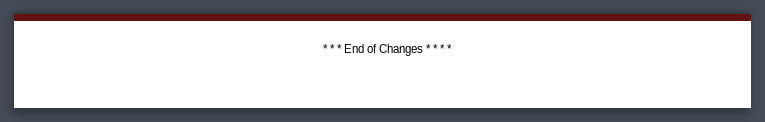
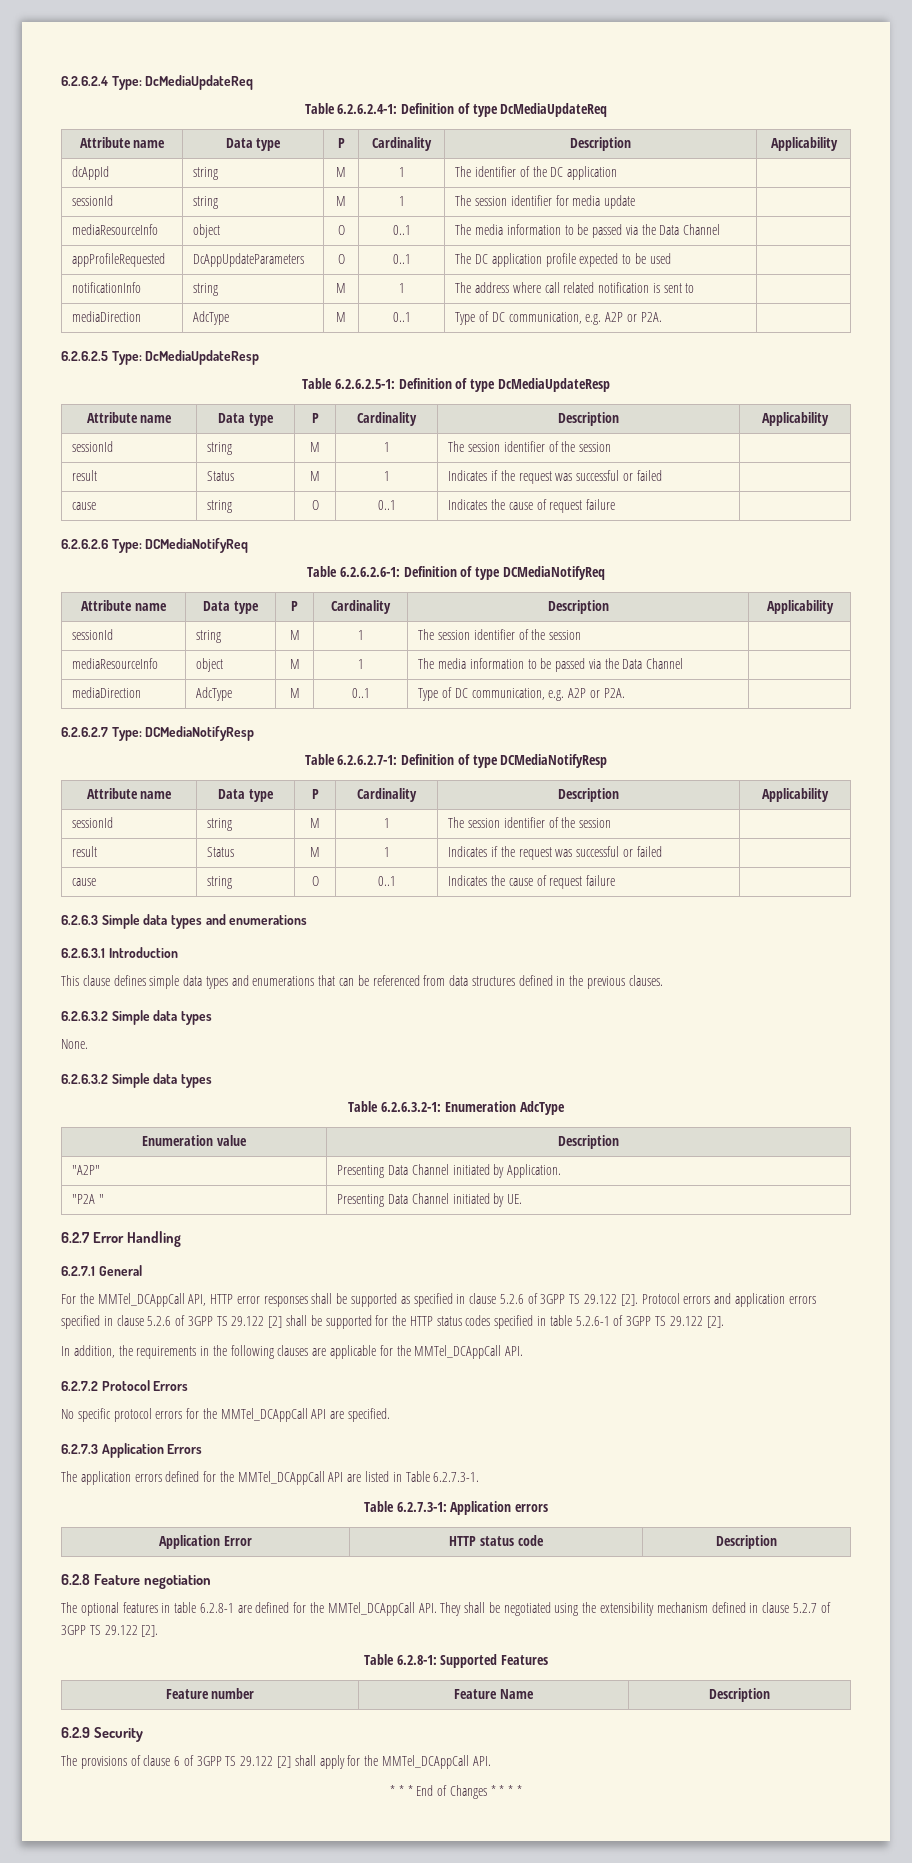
(322, 48) none -> [61,75,254,90] [304,103,608,117] [79,137,166,148] [225,138,282,151] [337,138,345,148] [372,137,432,151] [570,137,631,151] [770,137,838,151] [72,166,110,180] [193,167,219,180] [336,167,346,177] [398,167,405,177] [455,166,618,180] [72,195,114,206] [193,196,219,209] [336,196,346,206] [398,196,405,206] [455,195,636,209] [72,224,159,235] [193,224,221,238] [337,225,345,235] [392,225,411,235] [455,224,721,238] [72,253,166,267] [193,253,305,267] [337,254,345,264] [392,254,411,264] [455,253,671,267] [72,282,142,293] [193,283,219,296] [336,283,346,293] [398,283,405,293] [455,282,695,293] [72,311,142,322] [193,311,230,325] [336,312,346,322] [392,312,411,322] [455,311,662,325] [61,350,260,365] [302,378,610,392] [86,412,173,423] [218,413,274,426] [311,413,319,423] [357,412,417,426] [558,412,619,426] [762,412,830,426] [72,441,114,452] [207,442,233,455] [310,442,320,452] [383,442,390,452] [448,441,612,452] [72,470,98,481] [207,471,235,481] [310,471,320,481] [383,471,390,481] [448,470,662,484] [72,502,97,510] [207,500,233,513] [311,500,319,510] [377,500,396,510] [448,499,616,513] [61,538,249,553] [307,566,605,580] [81,600,167,611] [203,601,259,614] [291,601,298,611] [331,600,391,614] [547,600,609,614] [766,600,834,614] [72,629,114,640] [196,630,222,643] [289,630,300,640] [357,630,364,640] [418,629,582,640] [72,658,159,669] [196,658,224,672] [289,659,300,669] [357,659,364,669] [418,658,684,672] [72,687,142,698] [196,687,233,701] [289,688,300,698] [351,688,370,698] [418,687,625,701] [61,726,255,741] [304,754,608,768] [86,788,173,799] [218,789,274,802] [311,789,319,799] [357,788,417,802] [558,788,619,802] [762,788,830,802] [72,817,114,828] [207,818,233,831] [310,818,320,828] [383,818,390,828] [448,817,612,828] [72,846,98,857] [207,847,235,857] [310,847,320,857] [383,847,390,857] [448,846,662,860] [72,878,97,886] [207,876,233,889] [311,876,319,886] [377,876,396,886] [448,875,616,889] [61,914,308,929] [61,947,178,958] [61,975,663,989] [61,1010,212,1025] [61,1039,88,1049] [61,1073,212,1088] [348,1101,565,1115] [142,1135,247,1146] [558,1135,619,1149] [72,1165,101,1175] [337,1164,562,1178] [72,1194,104,1204] [337,1193,523,1207] [61,1231,181,1247] [61,1265,142,1276] [61,1293,816,1307] [61,1315,724,1329] [61,1345,524,1359] [61,1380,189,1391] [61,1408,391,1422] [61,1443,203,1458] [61,1471,480,1485] [363,1501,549,1515] [159,1535,252,1549] [449,1535,544,1546] [716,1535,778,1549] [61,1574,211,1589] [61,1602,831,1616] [61,1625,159,1637] [363,1654,549,1668] [165,1688,255,1699] [454,1689,534,1699] [709,1688,771,1702] [61,1727,143,1742] [61,1755,491,1769] 6.2.6.2.4 Type: DcMediaUpdateReq // Table 6.2.6.2.4-1: Definition of type DcMediaUpdateReq // Attribute name | Data type | P | Cardinality | Description | Applicability // dcAppId | string | M | 1 | The identifier of the DC application | // sessionId | string | M | 1 | The session identifier for media update | // mediaResourceInfo | object | O | 0..1 | The media information to be passed via the Data Channel | // appProfileRequested | DcAppUpdateParameters | O | 0..1 | The DC application profile expected to be used | // notificationInfo | string | M | 1 | The address where call related notification is sent to | // mediaDirection | AdcType | M | 0..1 | Type of DC communication, e.g. A2P or P2A. | // 6.2.6.2.5 Type: DcMediaUpdateResp // Table 6.2.6.2.5-1: Definition of type DcMediaUpdateResp // Attribute name | Data type | P | Cardinality | Description | Applicability // sessionId | string | M | 1 | The session identifier of the session | // result | Status | M | 1 | Indicates if the request was successful or failed | // cause | string | O | 0..1 | Indicates the cause of request failure | // 6.2.6.2.6 Type: DCMediaNotifyReq // Table 6.2.6.2.6-1: Definition of type DCMediaNotifyReq // Attribute name | Data type | P | Cardinality | Description | Applicability // sessionId | string | M | 1 | The session identifier of the session | // mediaResourceInfo | object | M | 1 | The media information to be passed via the Data Channel | // mediaDirection | AdcType | M | 0..1 | Type of DC communication, e.g. A2P or P2A. | // 6.2.6.2.7 Type: DCMediaNotifyResp // Table 6.2.6.2.7-1: Definition of type DCMediaNotifyResp // Attribute name | Data type | P | Cardinality | Description | Applicability // sessionId | string | M | 1 | The session identifier of the session | // result | Status | M | 1 | Indicates if the request was successful or failed | // cause | string | O | 0..1 | Indicates the cause of request failure | // 6.2.6.3 Simple data types and enumerations // 6.2.6.3.1 Introduction // This clause defines simple data types and enumerations that can be referenced from data structures defined in the previous clauses. // 6.2.6.3.2 Simple data types // None. // 6.2.6.3.2 Simple data types // Table 6.2.6.3.2-1: Enumeration AdcType // Enumeration value | Description // "A2P" | Presenting Data Channel initiated by Application. // "P2A " | Presenting Data Channel initiated by UE. // 6.2.7 Error Handling // 6.2.7.1 General // For the MMTel_DCAppCall API, HTTP error responses shall be supported as specified in clause 5.2.6 of 3GPP TS 29.122 [2]. Protocol errors and application errors specified in clause 5.2.6 of 3GPP TS 29.122 [2] shall be supported for the HTTP status codes specified in table 5.2.6-1 of 3GPP TS 29.122 [2]. // In addition, the requirements in the following clauses are applicable for the MMTel_DCAppCall API. // 6.2.7.2 Protocol Errors // No specific protocol errors for the MMTel_DCAppCall API are specified. // 6.2.7.3 Application Errors // The application errors defined for the MMTel_DCAppCall API are listed in Table 6.2.7.3-1. // Table 6.2.7.3-1: Application errors // Application Error | HTTP status code | Description // 6.2.8 Feature negotiation // The optional features in table 6.2.8-1 are defined for the MMTel_DCAppCall API. They shall be negotiated using the extensibility mechanism defined in clause 5.2.7 of 3GPP TS 29.122 [2]. // Table 6.2.8-1: Supported Features // Feature number | Feature Name | Description // 6.2.9 Security // The provisions of clause 6 of 3GPP TS 29.122 [2] shall apply for the MMTel_DCAppCall API. //

